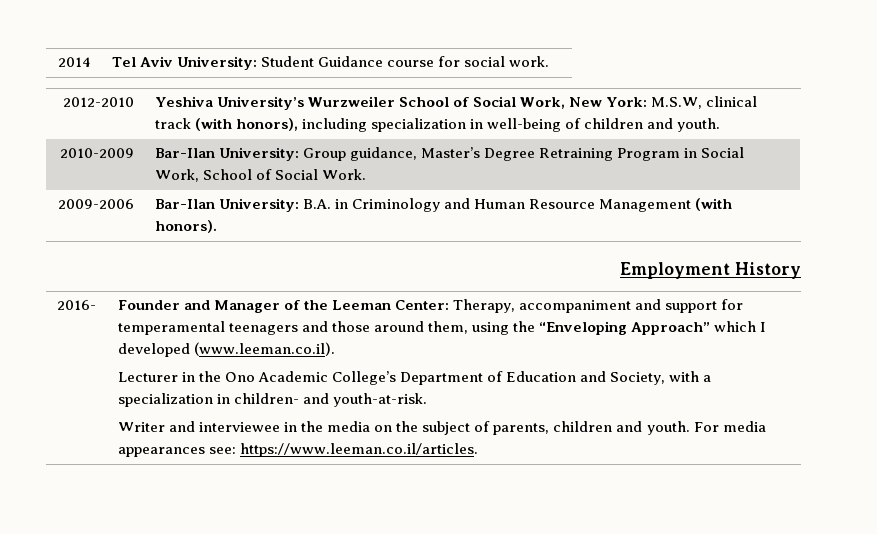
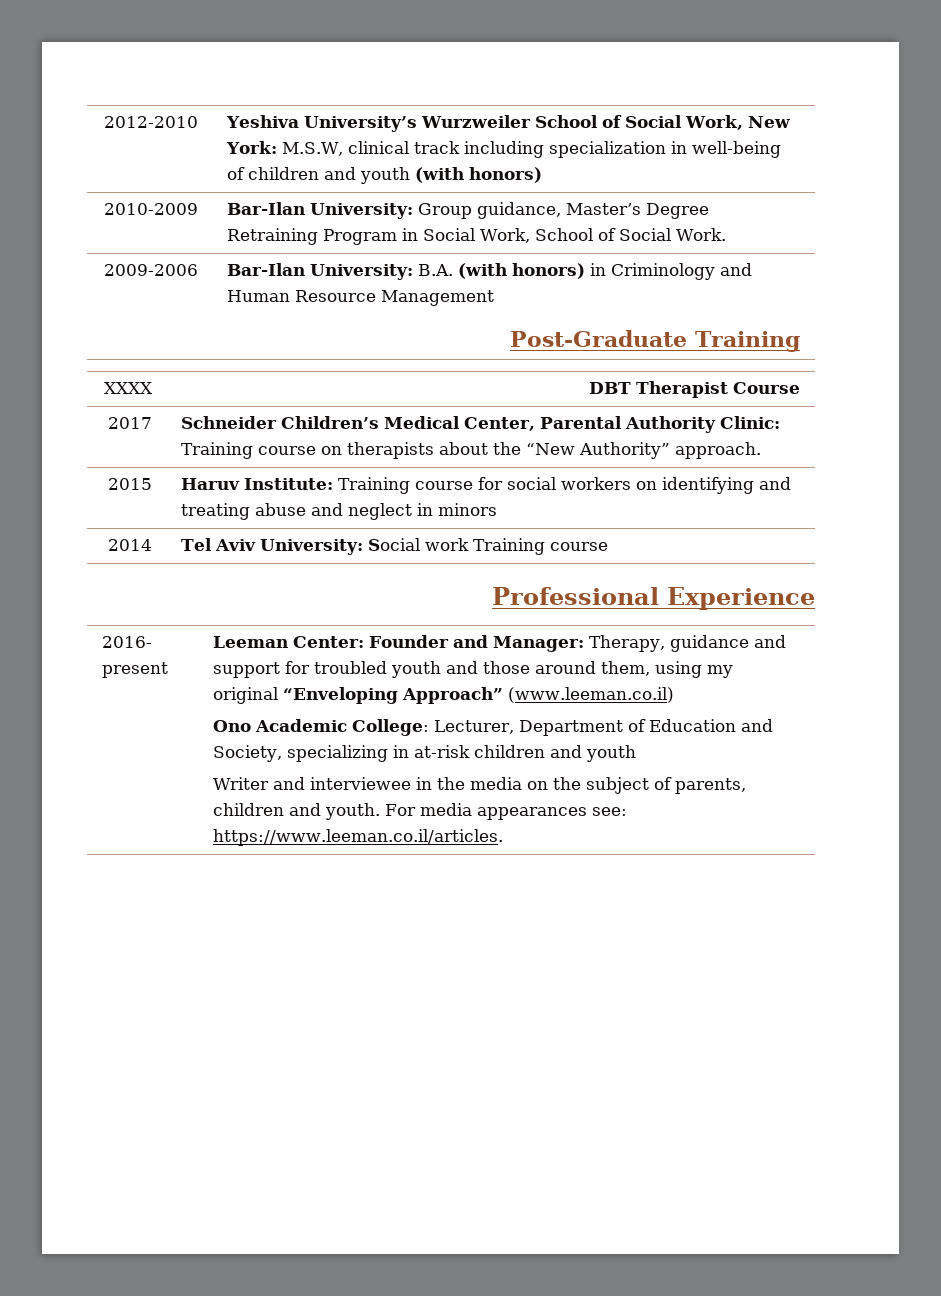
[58,57,92,67] [111,56,550,70] 2014 | Tel Aviv University: Student Guidance course for social work. // -> (103, 122) none
[194,118,298,131] (with honors), -> (461, 147) none
[677,118,721,132] youth. -> [360,167,543,184] youth (with honors)
(331, 204) none -> [458,263,586,279] (with honors)
[695,198,733,211] [154,220,217,233] [620,262,801,279] [56,300,96,310] [117,299,632,313] (with honors). // Employment History // 2016- | Founder and Manager of the Leeman Center: Therapy, accompaniment -> [509,330,800,352] [103,382,153,394] [588,381,800,398] [107,417,152,429] [181,416,781,433] [181,442,762,459] [107,478,152,490] [181,477,792,494] [181,503,498,520] [107,539,152,551] [181,538,609,555] [492,587,815,610] [102,636,153,648] [102,662,169,678] [213,635,750,652] // Post-Graduate Training // XXXX | DBT Therapist Course // 2017 | Schneider Children’s Medical Center, Parental Authority Clinic: Training course on therapists about the “New Authority” approach. // 2015 | Haruv Institute: Training course for social workers on identifying and treating abuse and neglect in minors // 2014 | Tel Aviv University: Social work Training course // Professional Experience // 2016- present | Leeman Center: Founder and Manager: Therapy, guidance
[117,321,298,335] temperamental teenagers -> [314,661,442,678] troubled youth
[513,321,767,335] [117,342,335,357] [117,371,397,385] the “Enveloping Approach” which I developed (www.leeman.co.il). // Lecturer in the Ono Academic College’s -> [707,665,734,678] [213,687,675,704] [213,719,515,736] my original “Enveloping Approach” (www.leeman.co.il) // Ono Academic College: Lecturer,
[669,371,712,382] [117,393,428,407] with a specialization in children- and youth-at-risk. -> [287,745,637,762] specializing in at-risk children and youth

